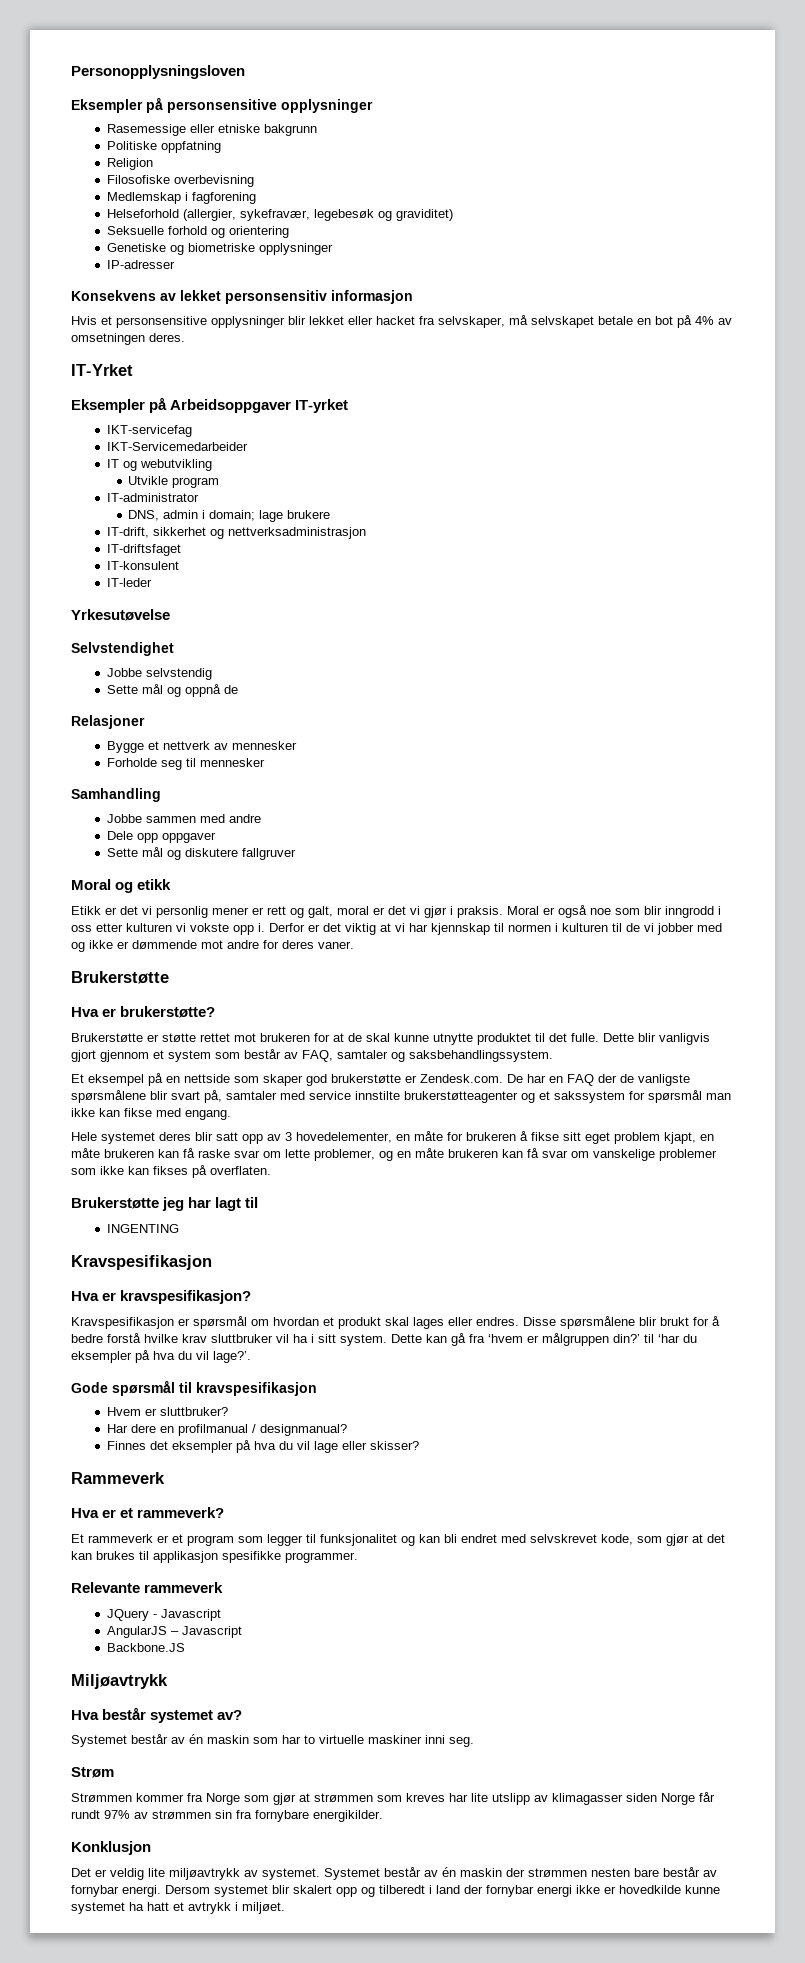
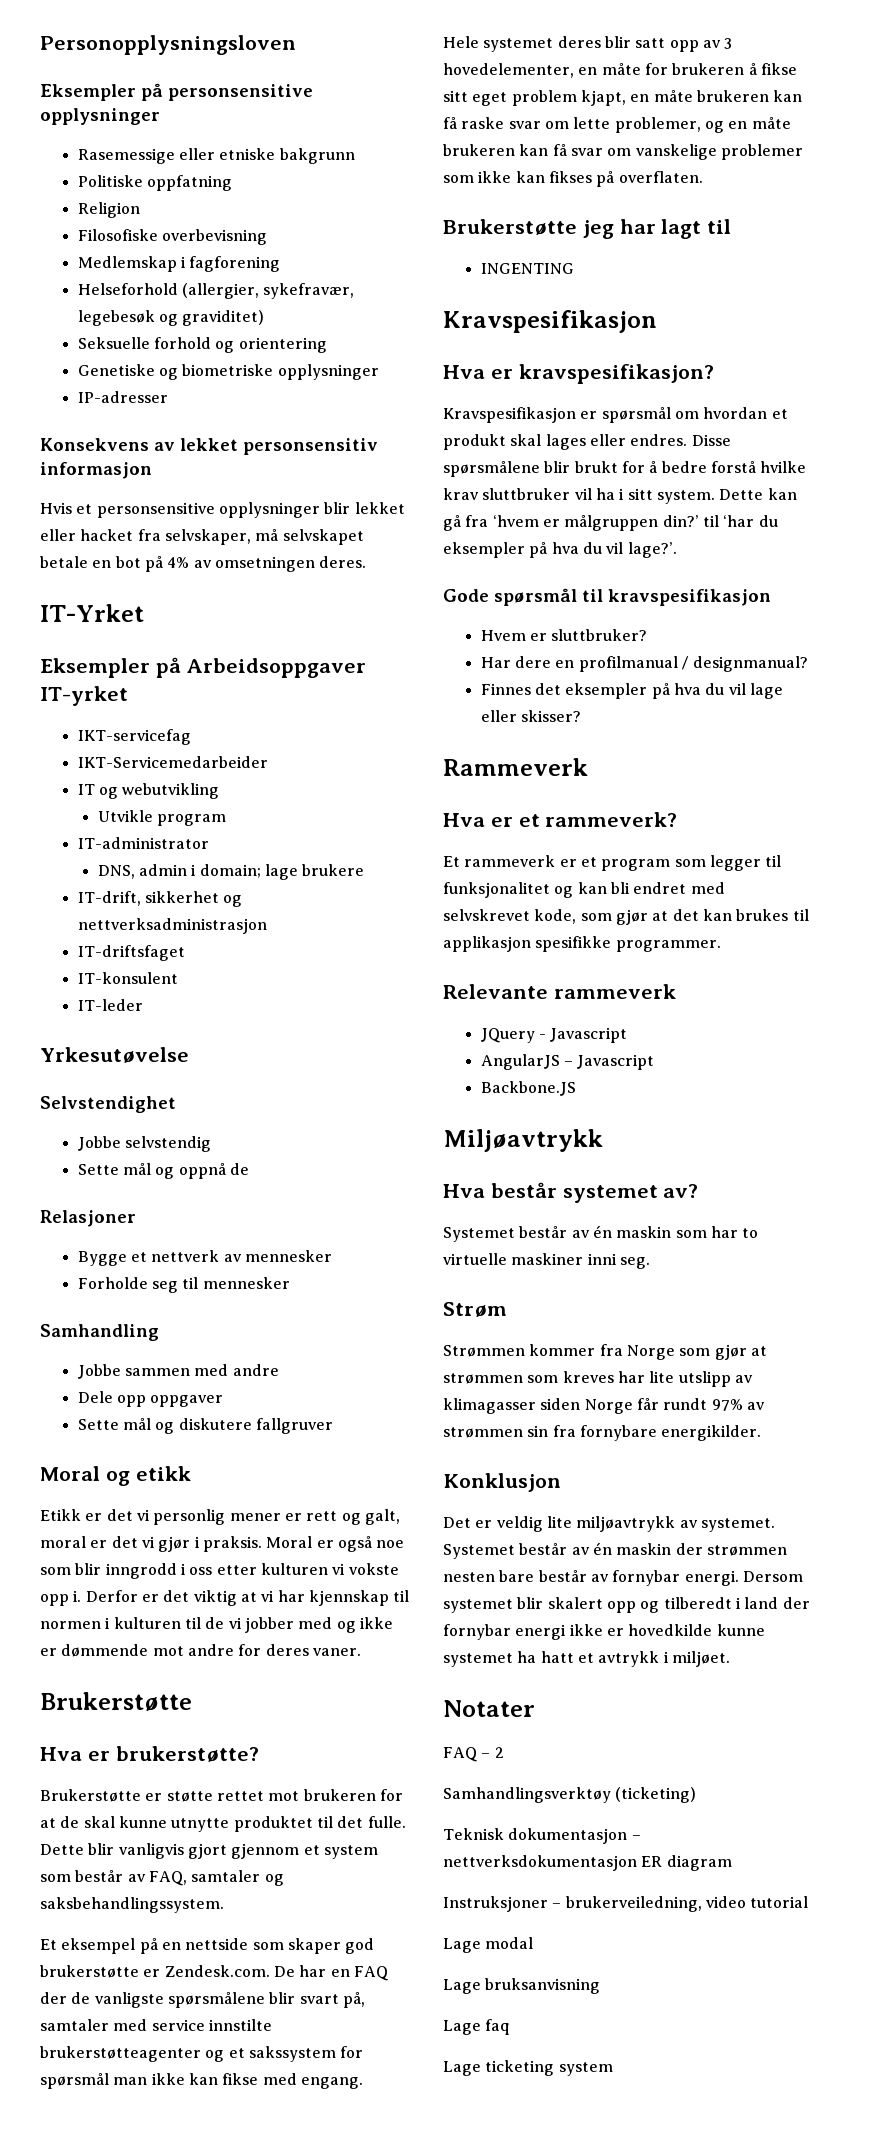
(285, 1908) none -> [443,1700,535,1717] [443,1747,504,1762] [443,1787,697,1803] [443,1828,641,1844] [443,1855,732,1871] [443,1896,809,1912] [443,1937,534,1953] [443,1978,601,1994] [443,2019,511,2035] [443,2060,613,2076] // Notater // FAQ – 2 // Samhandlingsverktøy (ticketing) // Teknisk dokumentasjon – nettverksdokumentasjon ER diagram // Instruksjoner – brukerveiledning, video tutorial // Lage modal // Lage bruksanvisning // Lage faq // Lage ticketing system

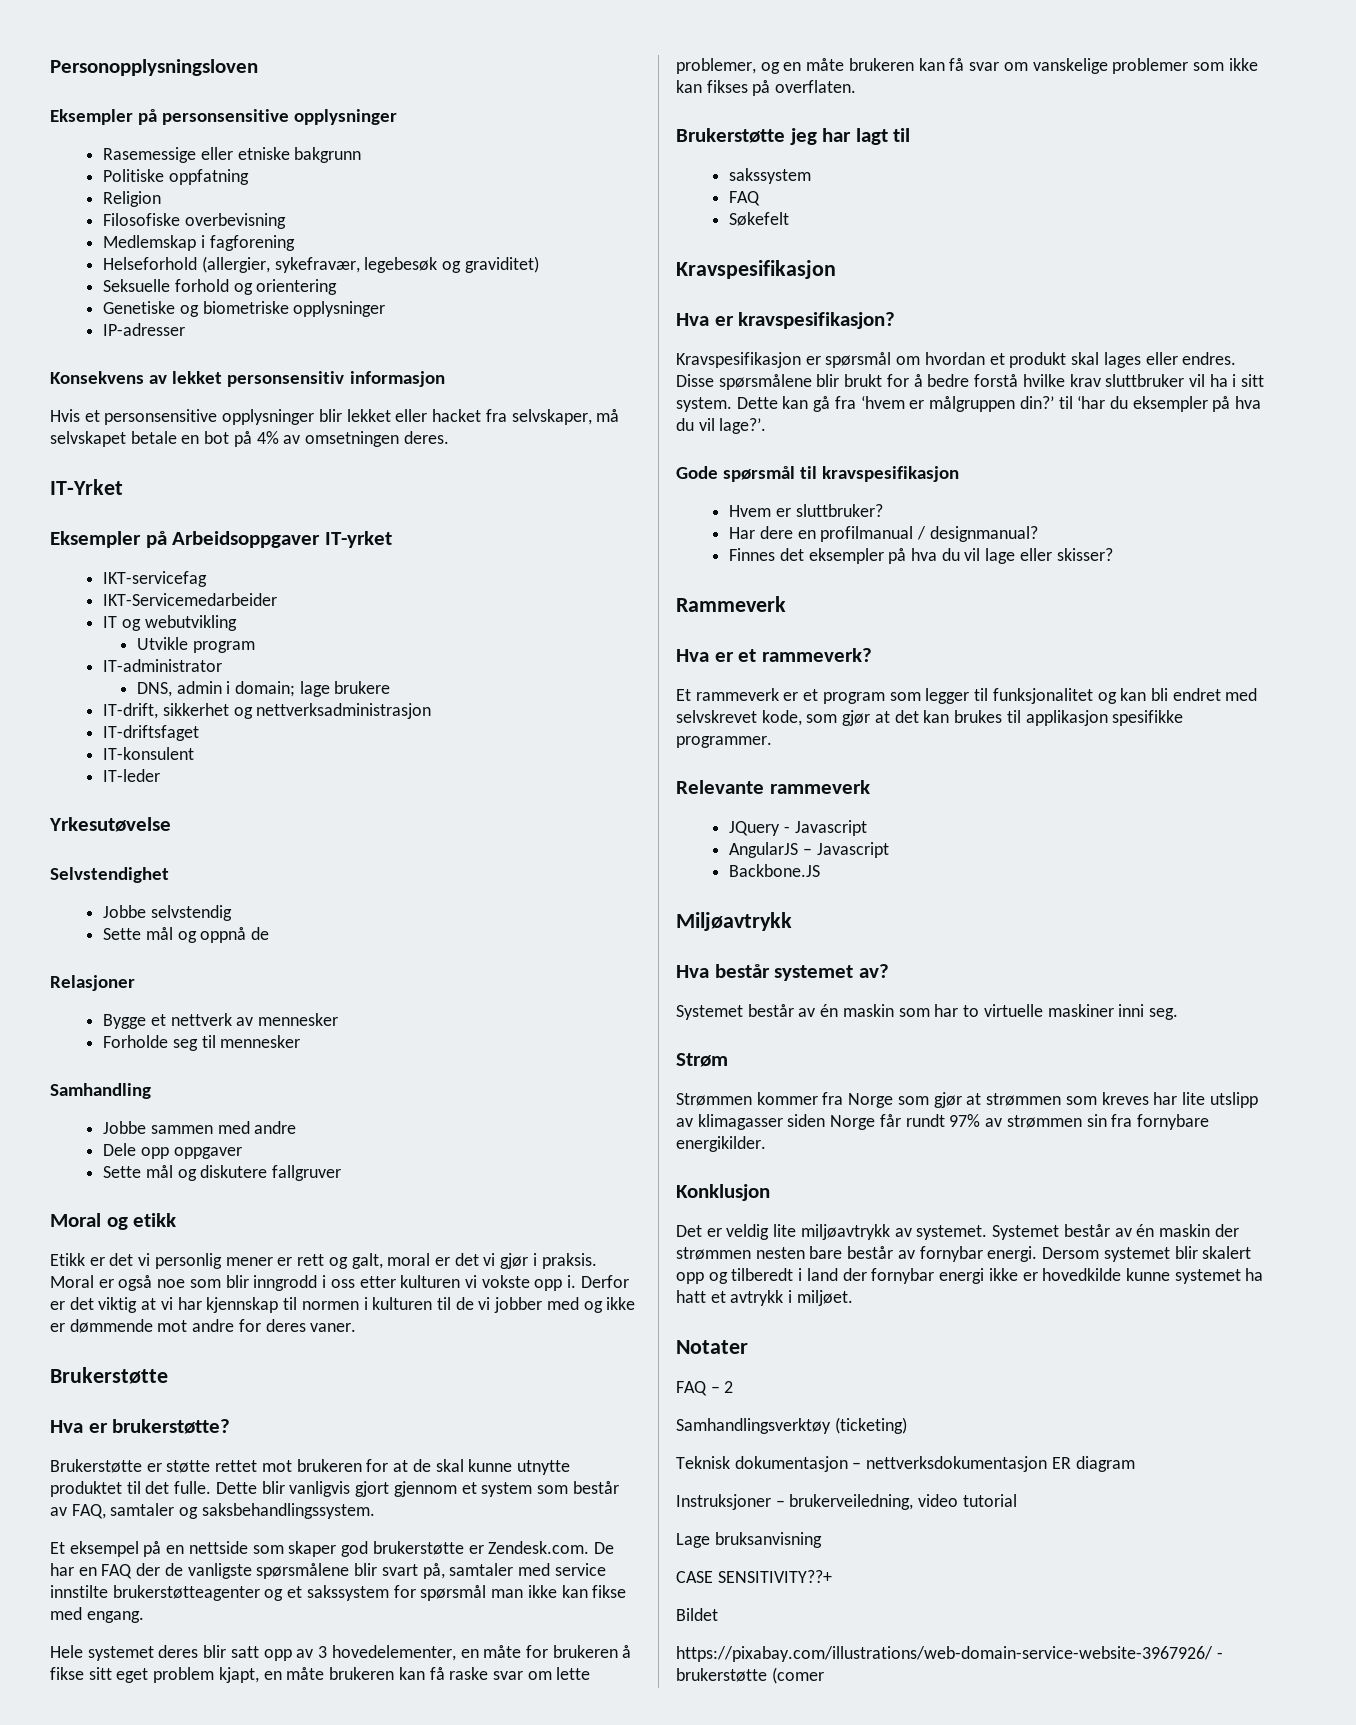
[480,263,574,274] INGENTING -> [729,168,812,184] [729,191,761,206] [729,212,790,226] sakssystem // FAQ // Søkefelt
[443,1937,534,1953] // Lage modal -> (1017, 1500) none
[443,2019,511,2035] [443,2060,613,2076] Lage faq // Lage ticketing system -> [676,1570,832,1583] [676,1608,718,1621] [676,1646,1223,1662] [676,1667,824,1684] CASE SENSITIVITY??+ // Bildet // https://pixabay.com/illustrations/web-domain-service-website-3967926/ - brukerstøtte (comer

